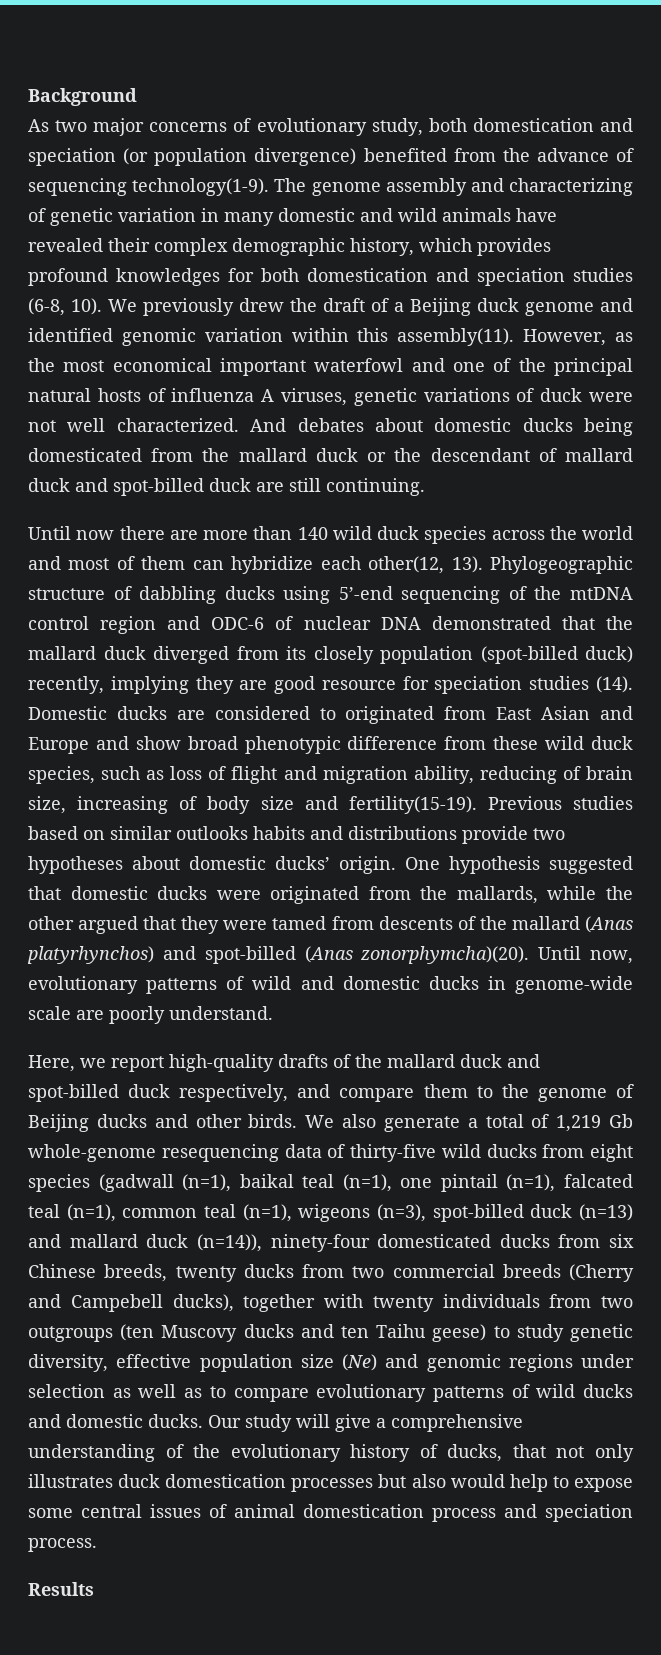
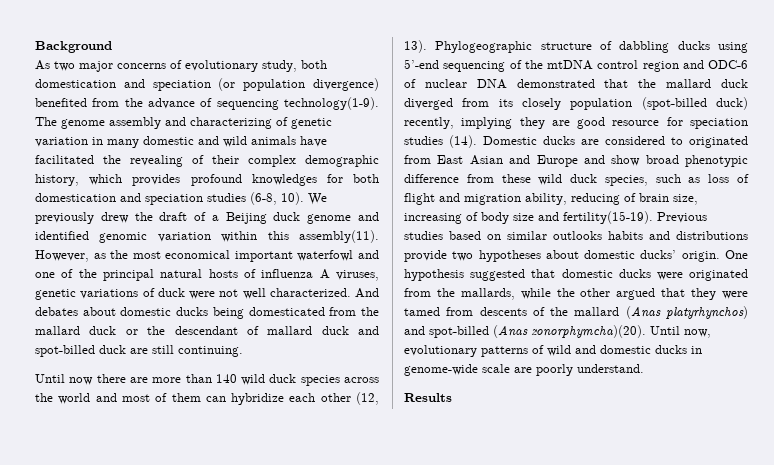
[28,238,103,252] revealed -> [35,155,204,167] facilitated the revealing of
[368,556,445,574] other(12, -> [320,392,380,405] other (12,
[28,1054,540,1072] [28,1084,634,1102] [28,1114,633,1132] [28,1144,633,1162] [28,1174,633,1192] [28,1204,633,1222] [28,1234,634,1252] [28,1264,634,1282] [28,1294,633,1312] [28,1324,633,1342] [28,1354,634,1372] [28,1384,633,1402] [28,1414,523,1432] [28,1444,634,1462] [28,1474,633,1492] [28,1504,633,1522] [28,1538,97,1552] // Here, we report high-quality drafts of the mallard duck and spot-billed duck respectively, and compare them to the genome of Beijing ducks and other birds. We also generate a total of 1,219 Gb whole-genome resequencing data of thirty-five wild ducks from eight species (gadwall (n=1), baikal teal (n=1), one pintail (n=1), falcated teal (n=1), common teal (n=1), wigeons (n=3), spot-billed duck (n=13) and mallard duck (n=14)), ninety-four domesticated ducks from six Chinese breeds, twenty ducks from two commercial breeds (Cherry and Campebell ducks), together with twenty individuals from two outgroups (ten Muscovy ducks and ten Taihu geese) to study genetic diversity, effective population size (Ne) and genomic regions under selection as well as to compare evolutionary patterns of wild ducks and domestic ducks. Our study will give a comprehensive understanding of the evolutionary history of ducks, that not only illustrates duck domestication processes but also would help to expose some central issues of animal domestication process and speciation process. -> (644, 368) none

